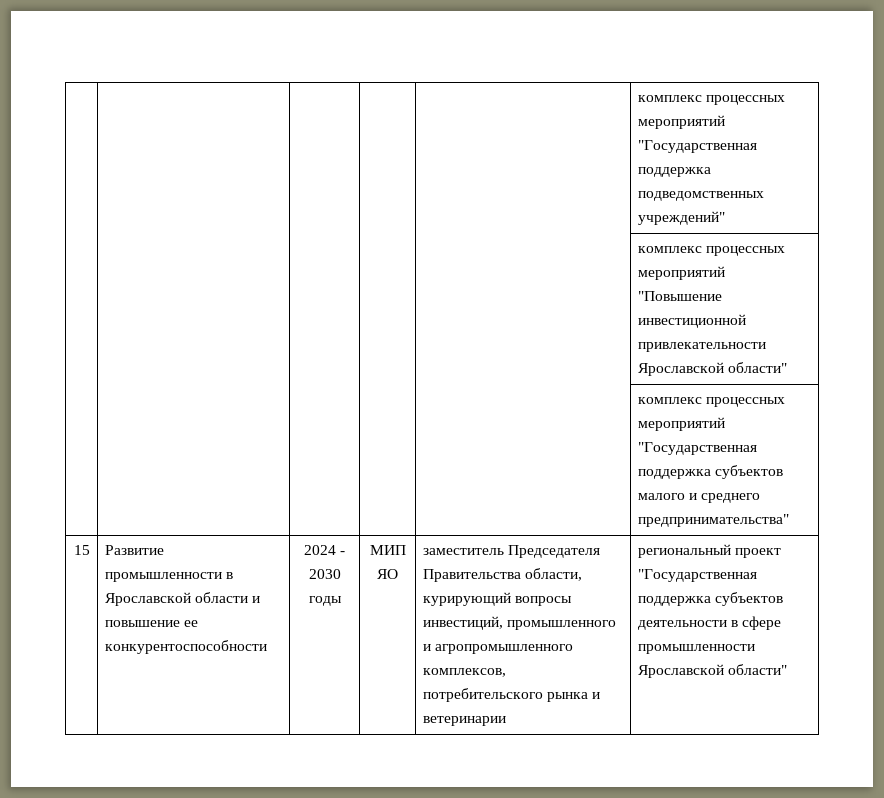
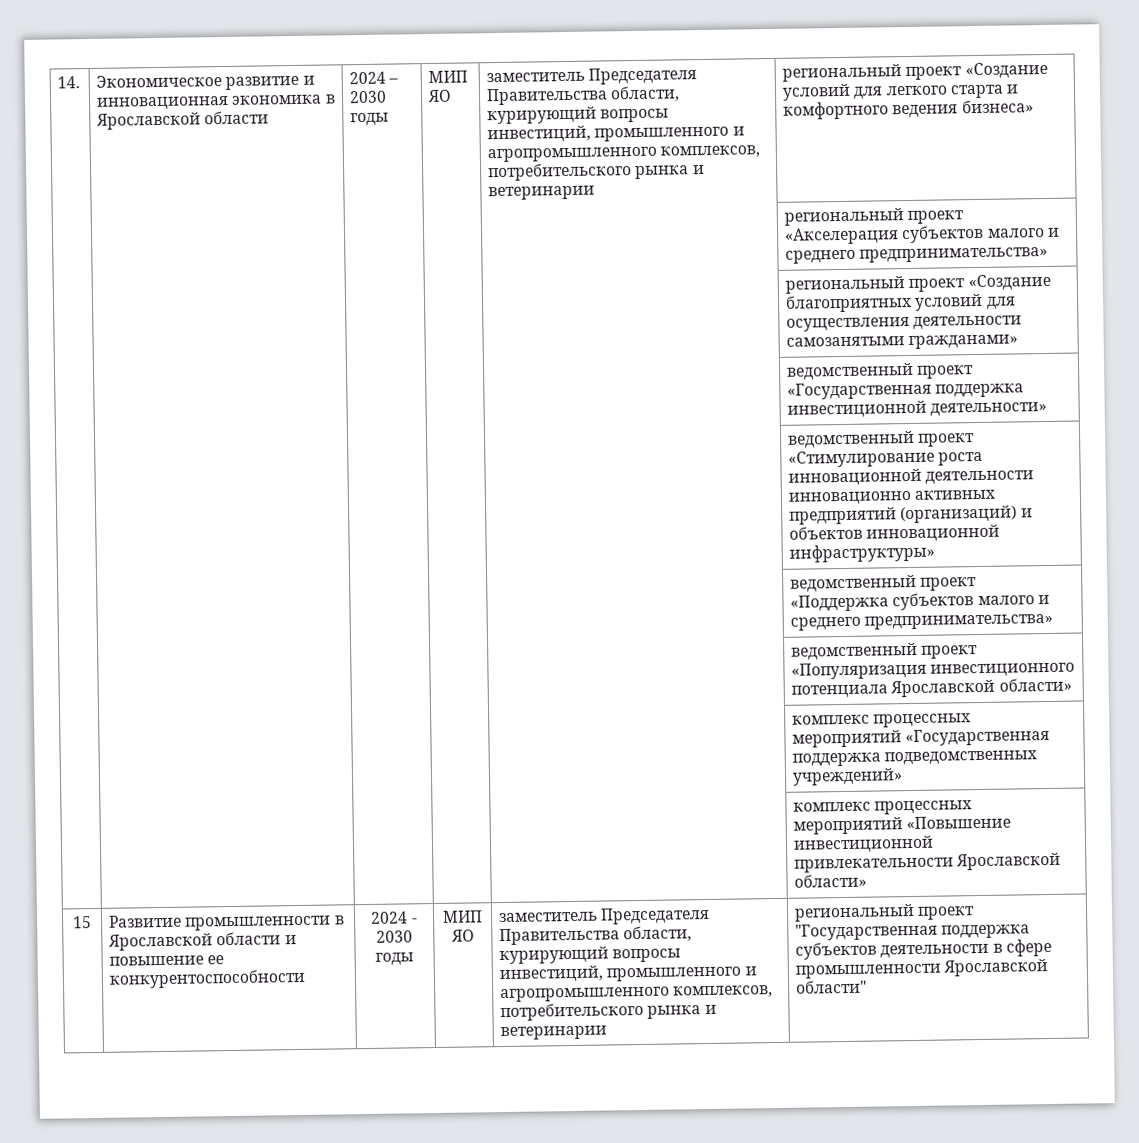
[637,95,785,105] [637,115,725,129] [637,140,757,153] [637,167,711,177] [637,191,764,201] [637,211,725,225] [637,246,785,256] [637,266,725,280] [637,291,722,301] [637,314,746,328] [637,342,766,352] [637,362,787,376] [637,397,785,407] [637,417,725,431] [637,442,757,455] [637,465,783,479] [637,493,761,503] [637,514,789,527] | | | | | комплекс процессных мероприятий "Государственная поддержка подведомственных учреждений" // | | | | | комплекс процессных мероприятий "Повышение инвестиционной привлекательности Ярославской области" // | | | | | комплекс процессных мероприятий "Государственная поддержка субъектов малого и среднего предпринимательства" -> [57,76,81,89] [96,74,315,90] [97,94,336,111] [96,110,270,130] [349,71,399,85] [349,90,388,104] [350,112,390,127] [428,70,469,84] [427,89,453,103] [486,67,698,85] [486,85,681,106] [487,106,670,125] [487,125,745,144] [487,145,761,163] [488,162,705,182] [488,185,596,201] [782,61,1048,82] [782,83,1019,101] [783,99,1034,120] [784,208,965,226] [784,224,1060,245] [785,246,1049,264] [785,273,1051,294] [785,293,1016,313] [786,315,1023,332] [786,334,1019,350] [786,362,975,381] [787,381,1025,400] [787,400,1048,419] [787,430,976,449] [788,449,984,468] [788,468,1035,487] [788,489,996,506] [789,505,1033,525] [789,524,1001,543] [789,543,936,563] [790,574,978,593] [790,592,1050,612] [790,613,1054,631] [791,642,979,661] [791,661,1076,680] [791,677,1072,699] [792,713,972,728] [792,727,1051,748] [792,750,1038,767] [792,768,904,786] [793,800,973,815] [793,815,1012,835] [793,835,935,854] [794,852,1062,873] [794,873,868,888] 14. | Экономическое развитие и инновационная экономика в Ярославской области | 2024 – 2030 годы | МИП ЯО | заместитель Председателя Правительства области, курирующий вопросы инвестиций, промышленного и агропромышленного комплексов, потребительского рынка и ветеринарии | региональный проект «Создание условий для легкого старта и комфортного ведения бизнеса» // | | | | | региональный проект «Акселерация субъектов малого и среднего предпринимательства» // | | | | | региональный проект «Создание благоприятных условий для осуществления деятельности самозанятыми гражданами» // | | | | | ведомственный проект «Государственная поддержка инвестиционной деятельности» // | | | | | ведомственный проект «Стимулирование роста инновационной деятельности инновационно активных предприятий (организаций) и объектов инновационной инфраструктуры» // | | | | | ведомственный проект «Поддержка субъектов малого и среднего предпринимательства» // | | | | | ведомственный проект «Популяризация инвестиционного потенциала Ярославской области» // | | | | | комплекс процессных мероприятий «Государственная поддержка подведомственных учреждений» // | | | | | комплекс процессных мероприятий «Повышение инвестиционной привлекательности Ярославской области»

